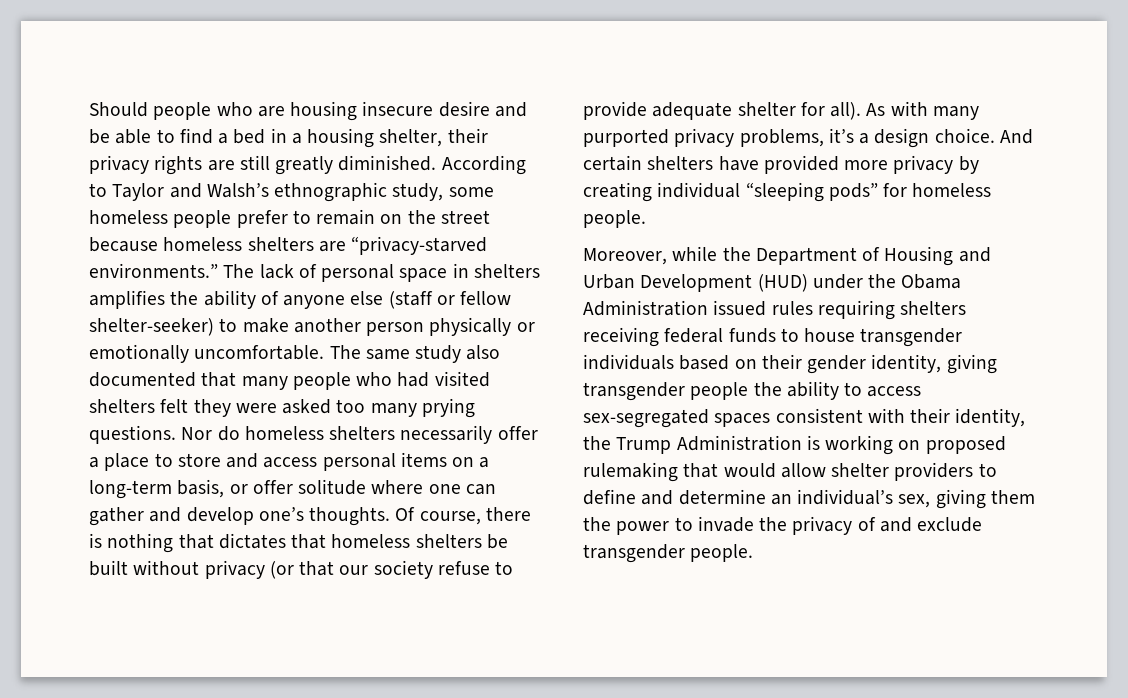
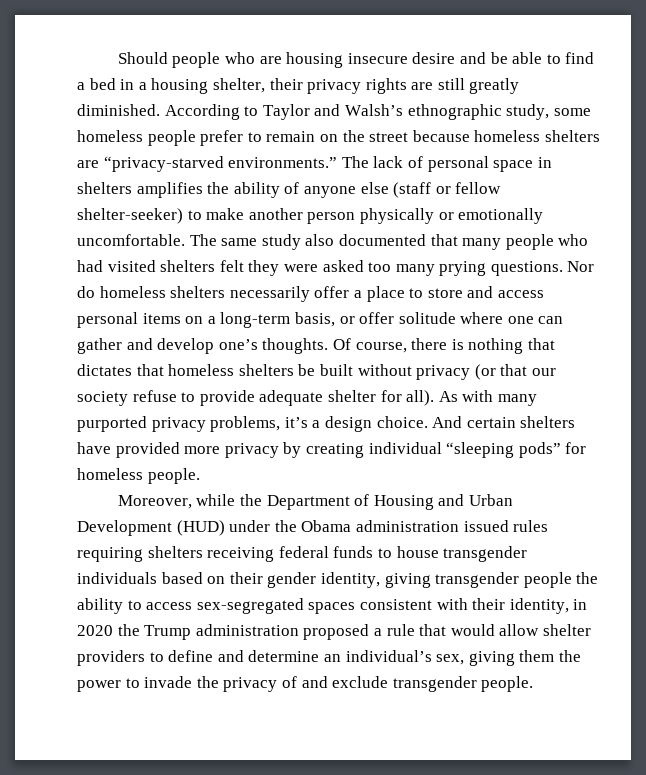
[583,300,708,316] Administration -> [355,520,459,532] administration
[583,435,1006,455] [583,462,678,482] the Trump Administration is working on proposed rulemaking -> [573,599,588,610] [77,624,415,640] in 2020 the Trump administration proposed a rule

